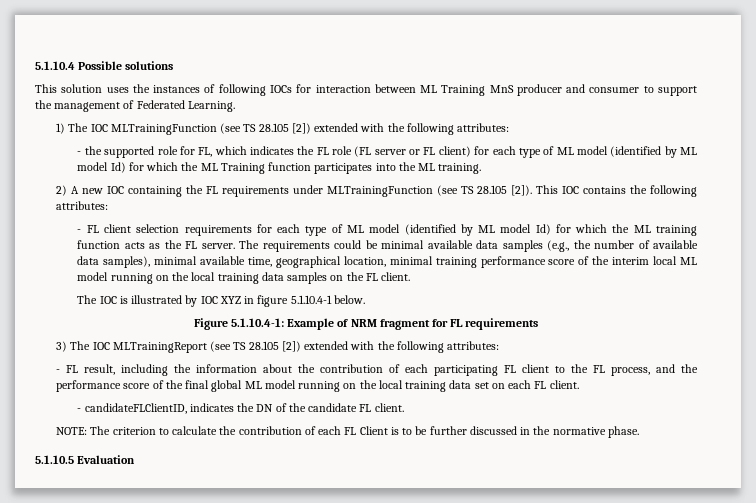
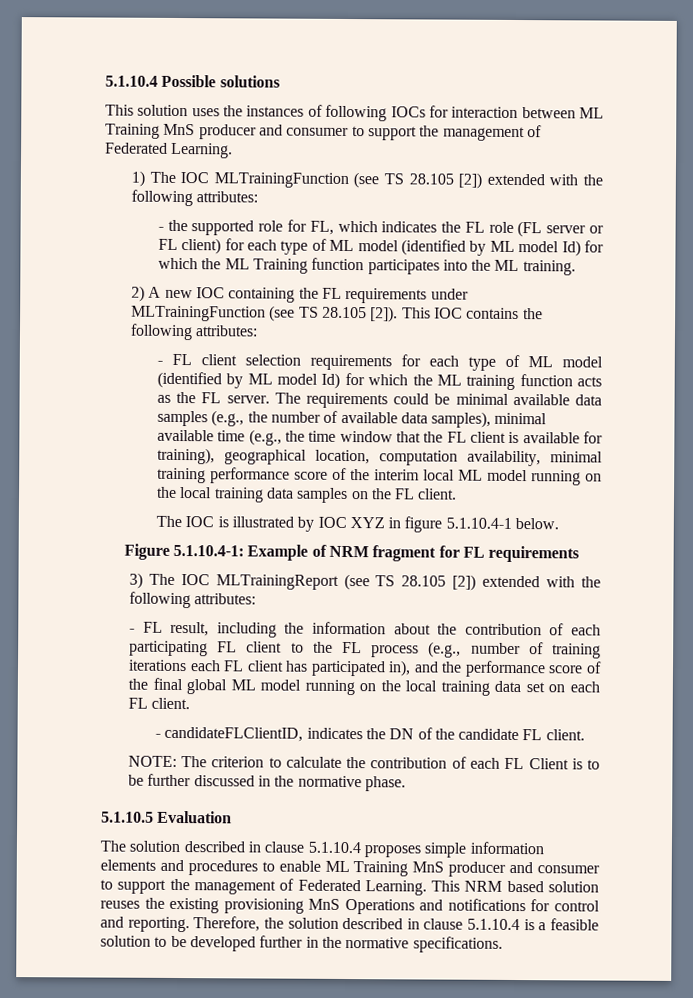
[248,256,386,268] time, geographical location, -> [217,429,603,446] [156,447,541,467] time (e.g., the time window that the FL client is available for training), geographical location, computation availability,
[611,367,651,376] process, -> [371,641,601,659] [127,659,412,677] process (e.g., number of training iterations each FL client has participated in),
(136, 459) none -> [100,840,544,858] [100,859,600,877] [100,878,599,896] [100,897,600,915] [100,916,599,933] [100,935,503,953] // The solution described in clause 5.1.10.4 proposes simple information elements and procedures to enable ML Training MnS producer and consumer to support the management of Federated Learning. This NRM based solution reuses the existing provisioning MnS Operations and notifications for control and reporting. Therefore, the solution described in clause 5.1.10.4 is a feasible solution to be developed further in the normative specifications.

